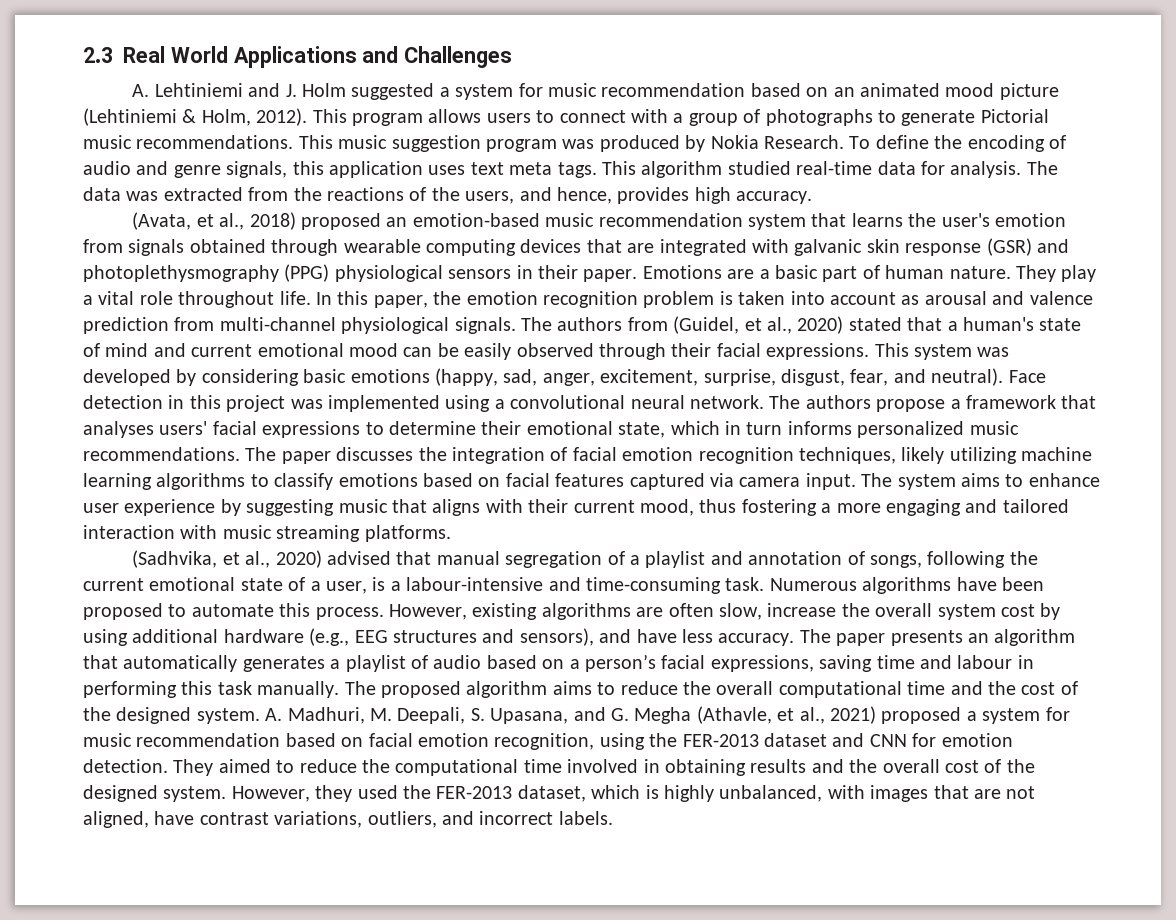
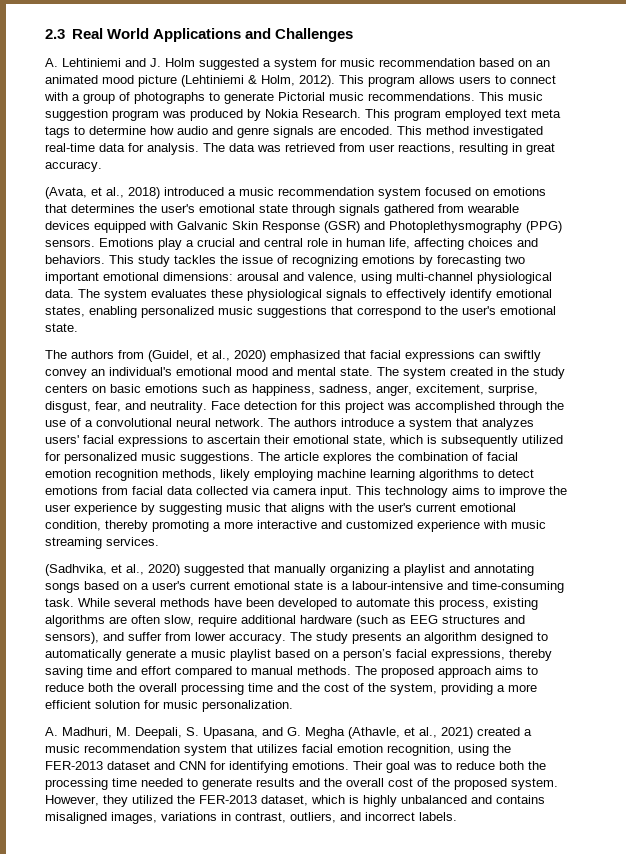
[849,135,1066,152] [83,161,791,178] To define the encoding of audio and genre signals, this application uses text meta tags. This algorithm studied -> [365,109,561,121] [45,126,543,138] This program employed text meta tags to determine how audio and genre signals are encoded. This method investigated
[163,187,731,204] extracted from the reactions of the users, and hence, provides high -> [285,143,555,155] retrieved from user reactions, resulting in great
[300,213,1066,230] [83,238,1069,256] [83,264,1097,282] [83,291,1093,308] [83,317,516,334] proposed an emotion-based music recommendation system that learns the user's emotion from signals obtained through wearable computing devices that are integrated with galvanic skin response (GSR) and photoplethysmography (PPG) physiological sensors in their paper. Emotions are a basic part of human nature. They play a vital role throughout life. In this paper, the emotion recognition problem is taken into account as arousal and valence prediction from multi-channel physiological signals. -> [164,187,546,199] [45,204,519,216] [45,221,562,233] [45,238,538,250] [45,255,525,267] [45,272,552,284] [45,289,552,301] [45,306,556,318] [45,323,78,332] introduced a music recommendation system focused on emotions that determines the user's emotional state through signals gathered from wearable devices equipped with Galvanic Skin Response (GSR) and Photoplethysmography (PPG) sensors. Emotions play a crucial and central role in human life, affecting choices and behaviors. This study tackles the issue of recognizing emotions by forecasting two important emotional dimensions: arousal and valence, using multi-channel physiological data. The system evaluates these physiological signals to effectively identify emotional states, enabling personalized music suggestions that correspond to the user's emotional state. //
[848,317,1082,331] [83,343,1010,360] [83,368,538,386] stated that a human's state of mind and current emotional mood can be easily observed through their facial expressions. This system was developed by considering basic emotions (happy, sad, -> [270,350,541,362] [45,367,565,379] [45,384,372,396] emphasized that facial expressions can swiftly convey an individual's emotional mood and mental state. The system created in the study centers on basic emotions such as happiness, sadness,
[931,368,1004,386] neutral). -> [150,401,207,413] neutrality.
[168,395,185,409] in -> [301,401,317,410] for
[328,395,491,412] implemented using -> [415,401,564,413] [45,418,81,427] accomplished through the use of
[876,395,1097,412] [83,421,154,438] propose a framework that analyses -> [341,418,534,430] introduce a system that analyzes
[389,421,476,435] determine -> [207,435,260,444] ascertain
[724,421,1019,438] [83,447,545,464] in turn informs personalized music recommendations. The paper discusses the integration -> [427,435,563,447] [45,452,468,464] is subsequently utilized for personalized music suggestions. The article explores the combination
[798,447,1017,464] techniques, likely utilizing -> [162,469,313,481] methods, likely employing
[274,473,1100,490] classify emotions based on facial features captured via camera input. The system aims to enhance -> [498,469,534,478] [45,486,567,498] detect emotions from facial data collected via camera input. This technology aims to improve the
[528,499,1069,516] [83,525,175,539] their current mood, thus fostering a more engaging and tailored interaction -> [356,503,516,512] [45,520,480,532] the user's current emotional condition, thereby promoting a more interactive and customized experience
[364,525,451,542] platforms. -> [106,537,159,546] services.
[326,551,1038,568] [83,577,367,594] advised that manual segregation of a playlist and annotation of songs, following the current emotional state of a user, -> [184,564,534,576] [45,581,323,593] suggested that manually organizing a playlist and annotating songs based on a user's current emotional state
[769,577,952,594] Numerous algorithms -> [78,598,210,607] While several methods
[83,603,163,620] proposed -> [278,598,337,610] developed
[315,604,467,620] process. However, -> [439,599,489,610] process,
[767,603,1061,620] [83,628,350,646] increase the overall system cost by using additional hardware (e.g., -> [198,615,406,627] require additional hardware (such as
[636,629,713,643] have less -> [128,632,226,641] suffer from lower
[836,633,886,646] paper -> [316,632,348,644] study
[83,655,482,672] that automatically generates a playlist of audio -> [481,632,548,644] [45,649,271,661] designed to automatically generate a music playlist
(814, 663) none -> [509,649,552,661] thereby
[957,655,1034,669] [83,681,340,698] labour in performing this task manually. -> [141,666,351,678] effort compared to manual methods.
[466,681,548,698] algorithm -> [438,666,491,678] approach
[682,681,902,698] the overall computational -> [88,683,244,695] both the overall processing
[116,707,260,724] designed system. -> [390,683,537,695] [45,700,293,712] system, providing a more efficient solution for music personalization. //
[881,707,1070,724] [83,733,364,747] proposed a system for music recommendation based on -> [477,727,532,736] [45,744,298,756] created a music recommendation system that utilizes
[941,733,1013,747] [83,759,746,776] emotion detection. They aimed to reduce the computational time involved in obtaining -> [229,761,546,773] [45,778,252,790] identifying emotions. Their goal was to reduce both the processing time needed to generate
[83,785,158,802] designed -> [454,778,507,790] proposed
[357,785,398,799] used -> [132,795,173,804] utilized
[719,785,1036,802] [83,811,363,828] unbalanced, with images that are not aligned, have contrast variations, -> [401,795,545,804] [45,812,286,824] unbalanced and contains misaligned images, variations in contrast,

